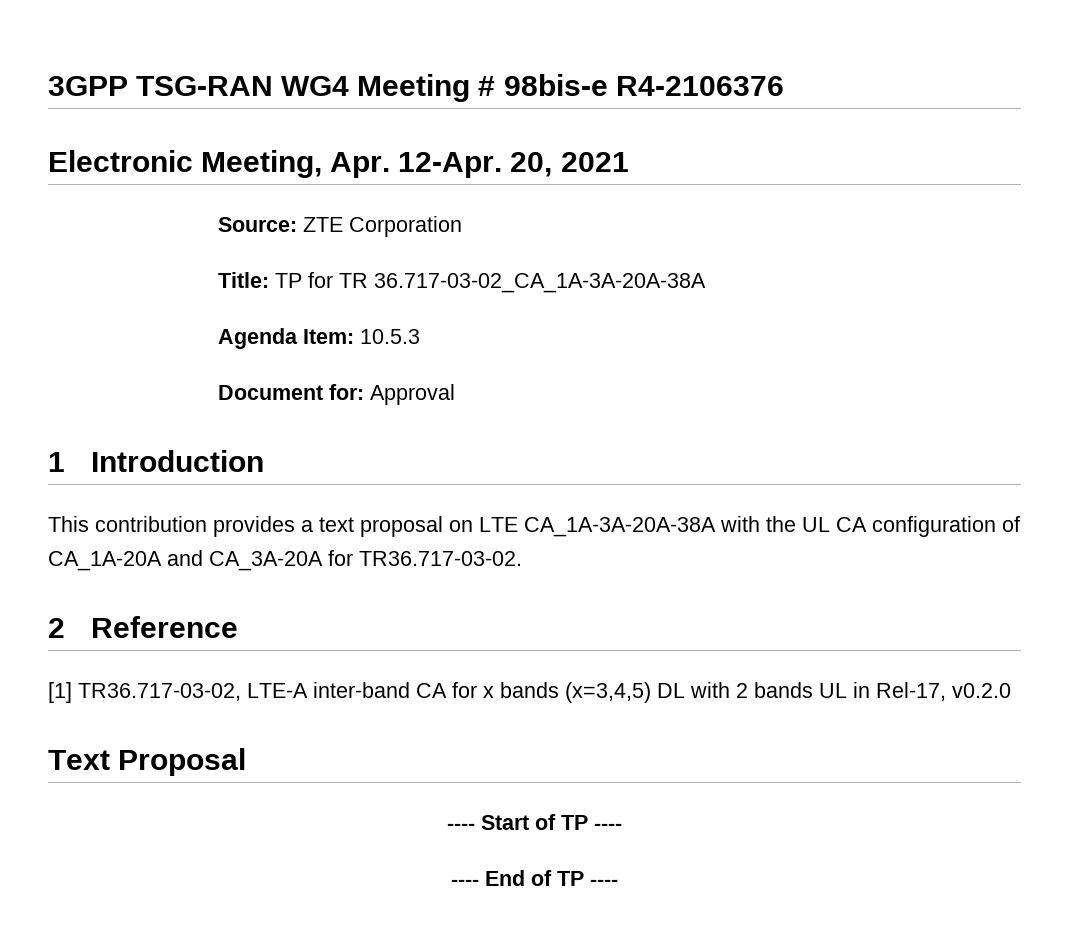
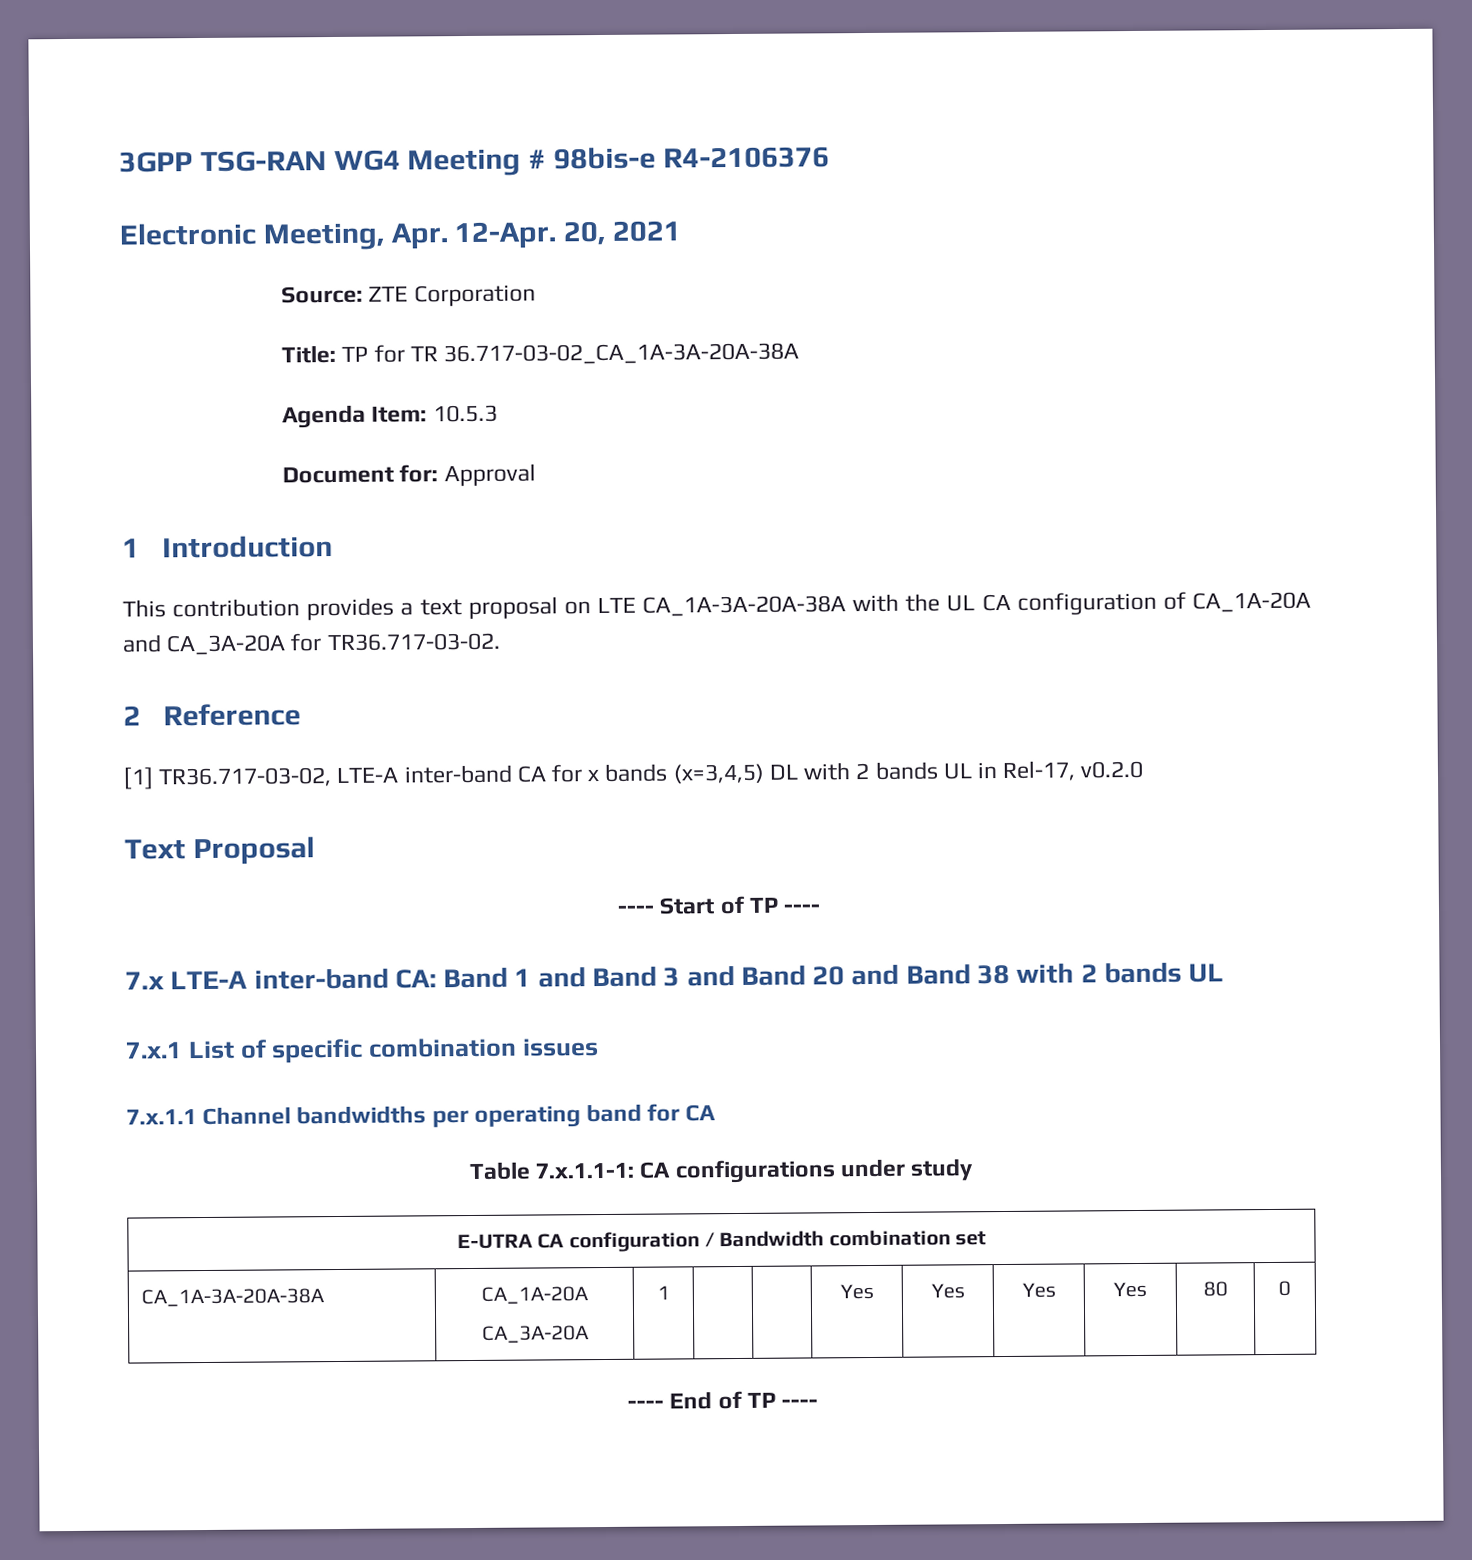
(622, 826) none -> [125,962,1225,990] [125,1037,599,1064] [126,1103,717,1128] [468,1158,975,1184] [456,1229,987,1253] [141,1288,326,1307] [480,1286,589,1304] [481,1325,590,1343] [656,1285,670,1300] [839,1283,874,1300] [930,1283,965,1299] [1021,1282,1056,1298] [1113,1281,1147,1298] [1202,1281,1228,1297] [1278,1280,1291,1296] // 7.x LTE-A inter-band CA: Band 1 and Band 3 and Band 20 and Band 38 with 2 bands UL // 7.x.1 List of specific combination issues // 7.x.1.1 Channel bandwidths per operating band for CA // Table 7.x.1.1-1: CA configurations under study // E-UTRA CA configuration / Bandwidth combination set // CA_1A-3A-20A-38A | CA_1A-20A // CA_3A-20A | 1 | | | Yes | Yes | Yes | Yes | 80 | 0

